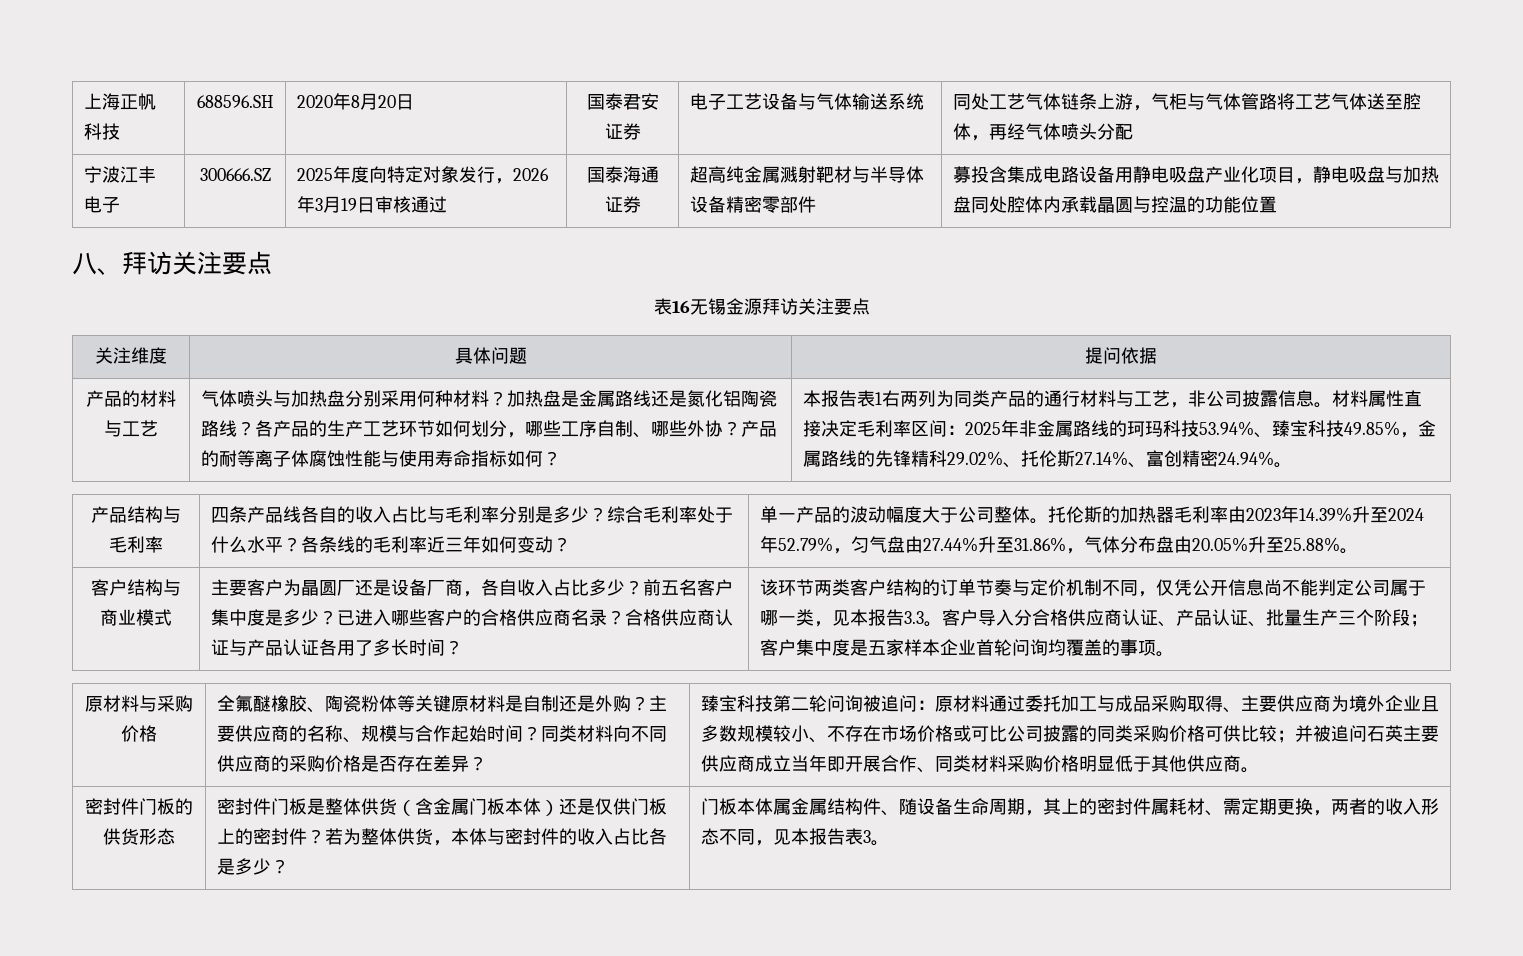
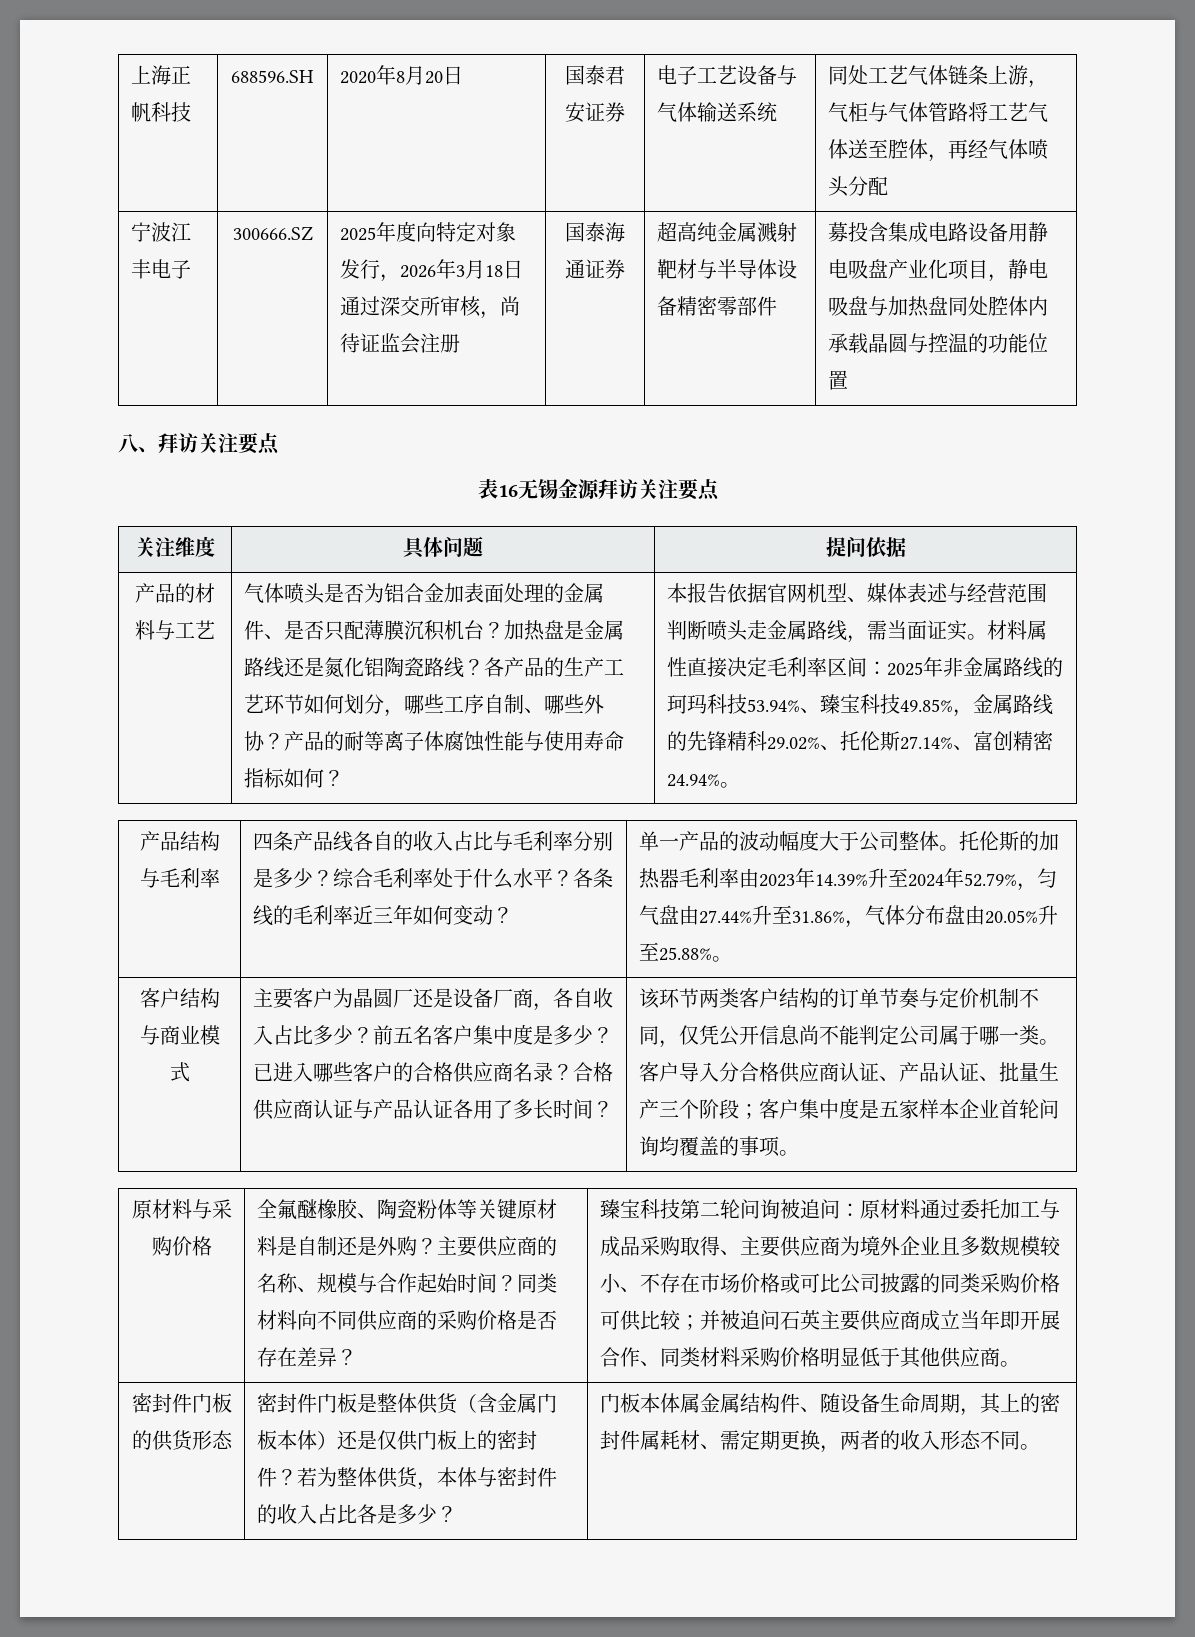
[340,196,447,213] 19日审核通过 -> [485,260,524,279] [340,296,521,319] [340,333,461,354] 18日通过深交所审核，尚待证监会注册
[272,390,489,407] 与加热盘分别采用何种材料 -> [324,583,605,603] [244,620,485,641] 是否为铝合金加表面处理的金属件、是否只配薄膜沉积机台
[856,390,1314,408] 表1右两列为同类产品的通行材料与工艺，非公司披露信息 -> [727,583,1048,603] [667,620,968,643] 依据官网机型、媒体表述与经营范围判断喷头走金属路线，需当面证实
[813,609,924,627] ，见本报告3.3 -> (1040, 1035) none
[754,828,871,846] ，见本报告表3 -> (1021, 1440) none

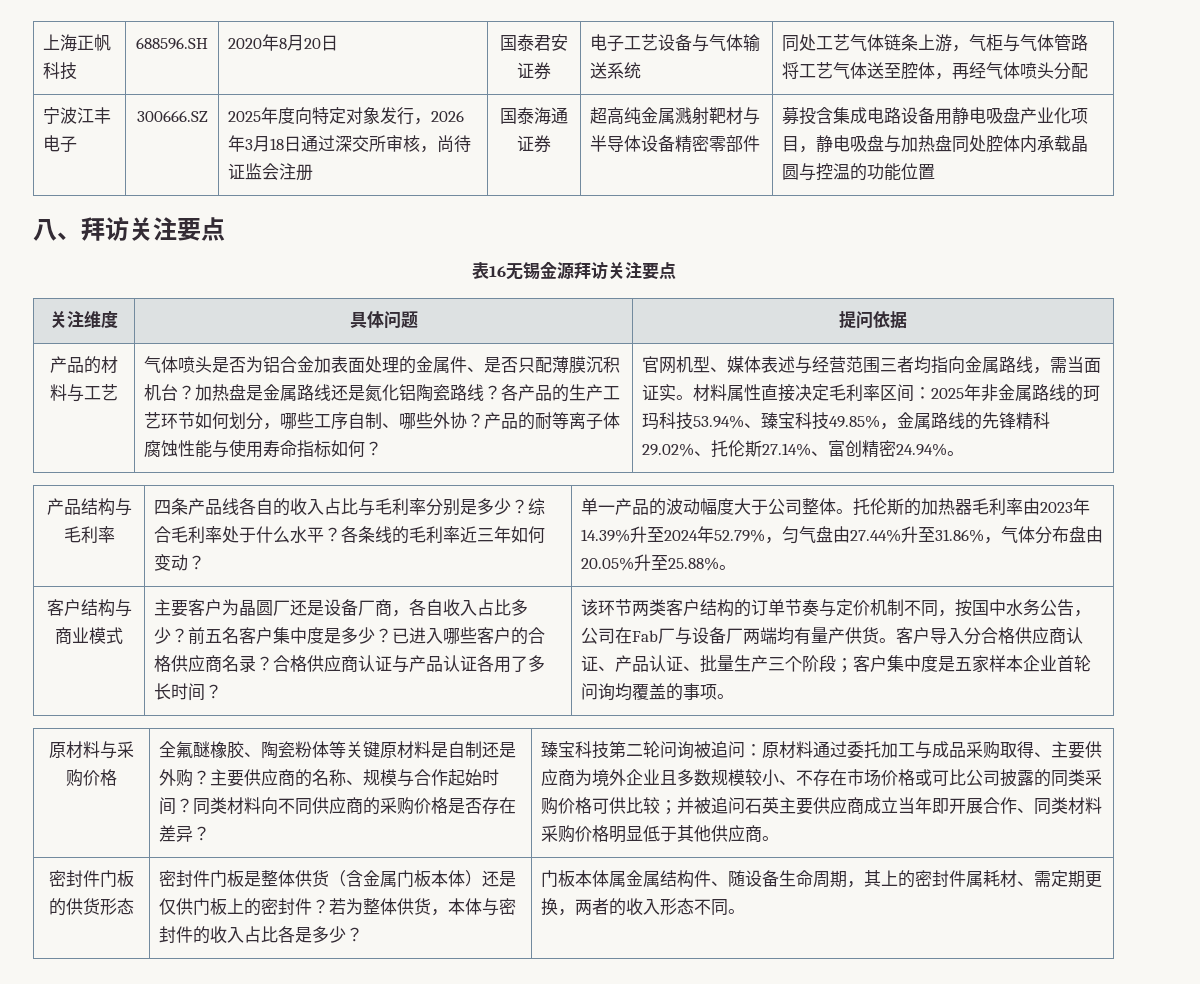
[667,583,768,603] 本报告依据 -> (383, 448) none
[667,620,768,641] 判断喷头走 -> [880,356,966,374] 三者均指向
[679,1025,1040,1046] 仅凭公开信息尚不能判定公司属于哪一类 -> [955,599,1092,617] [581,627,880,645] 按国中水务公告，公司在Fab厂与设备厂两端均有量产供货

